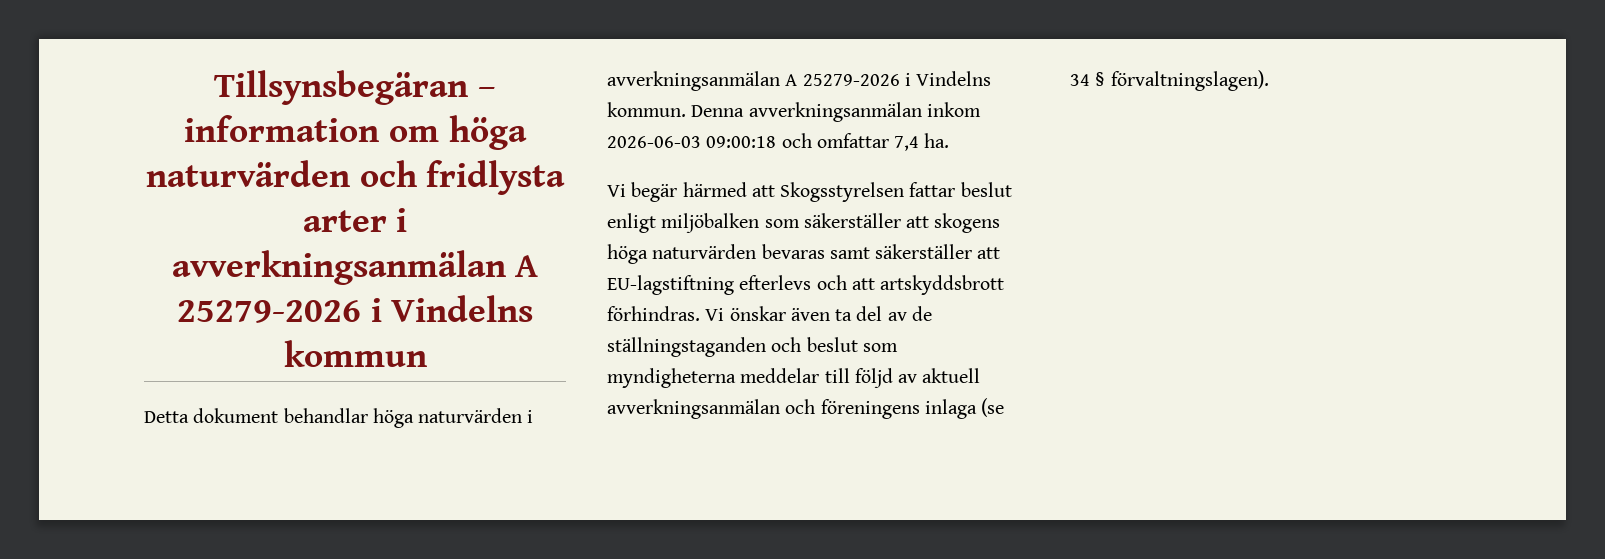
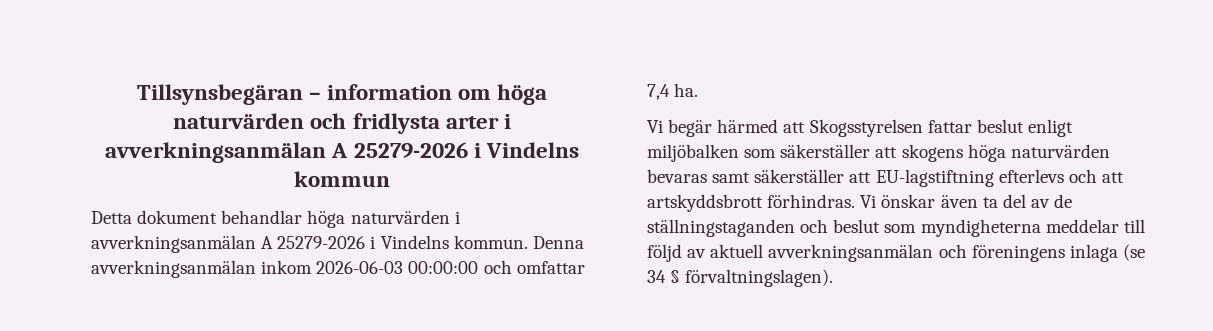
[706,136,777,148] 09:00:18 -> [408,261,479,274] 00:00:00

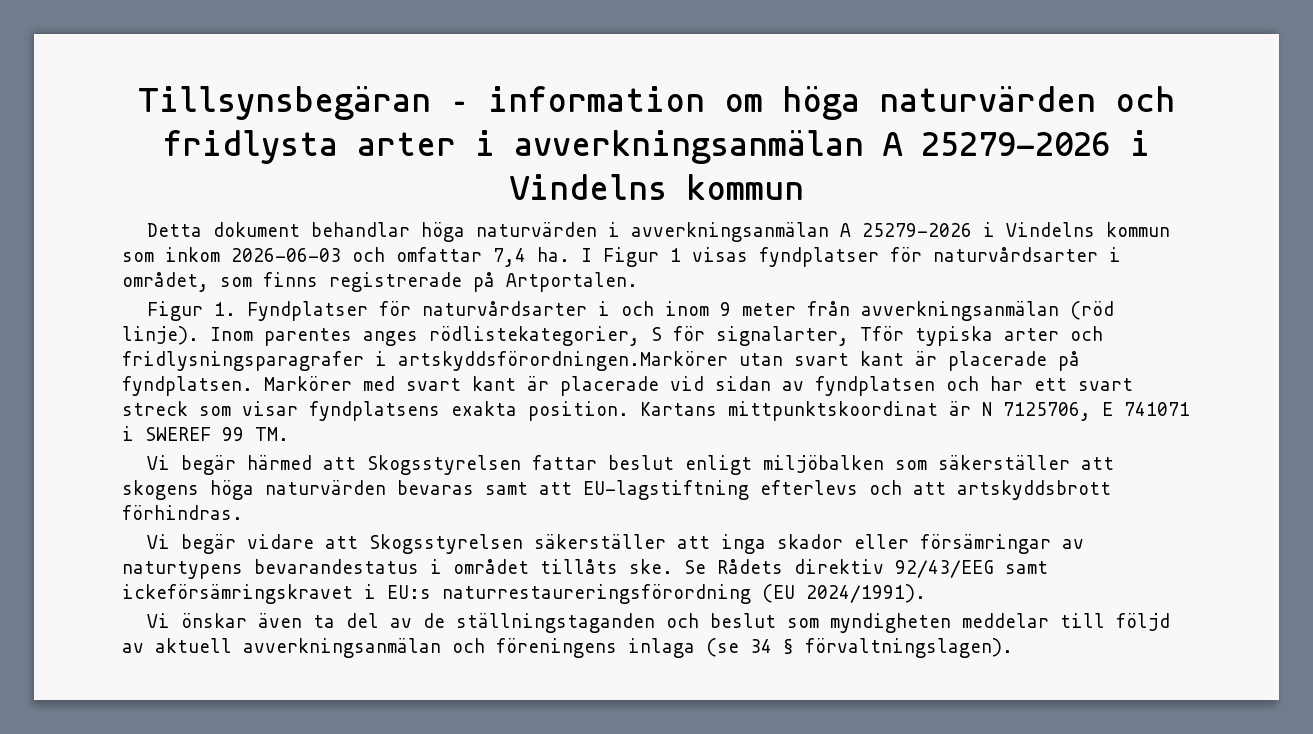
[453,235,584,249] [91,260,256,278] kommun. Denna avverkningsanmälan -> [1105,222,1170,237] [122,252,154,262] kommun som
[408,261,479,274] 00:00:00 -> (341, 255) none
(699, 90) none -> [581,247,1121,267] [122,272,638,292] [146,301,1114,321] [122,326,1103,346] [122,351,1080,371] [122,376,1133,396] [122,401,1190,421] [122,426,289,441] I Figur 1 visas fyndplatser för naturvårdsarter i området, som finns registrerade på Artportalen. // Figur 1. Fyndplatser för naturvårdsarter i och inom 9 meter från avverkningsanmälan (röd linje). Inom parentes anges rödlistekategorier, S för signalarter, Tför typiska arter och fridlysningsparagrafer i artskyddsförordningen.Markörer utan svart kant är placerade på fyndplatsen. Markörer med svart kant är placerade vid sidan av fyndplatsen och har ett svart streck som visar fyndplatsens exakta position. Kartans mittpunktskoordinat är N 7125706, E 741071 i SWEREF 99 TM.
[754,169,845,183] säkerställer -> (528, 488) none
(856, 201) none -> [146,534,1084,554] [122,559,1048,579] [122,584,926,604] // Vi begär vidare att Skogsstyrelsen säkerställer att inga skador eller försämringar av naturtypens bevarandestatus i området tillåts ske. Se Rådets direktiv 92/43/EEG samt ickeförsämringskravet i EU:s naturrestaureringsförordning (EU 2024/1991). //
[920,219,1041,237] myndigheterna -> [829,613,951,633] myndigheten

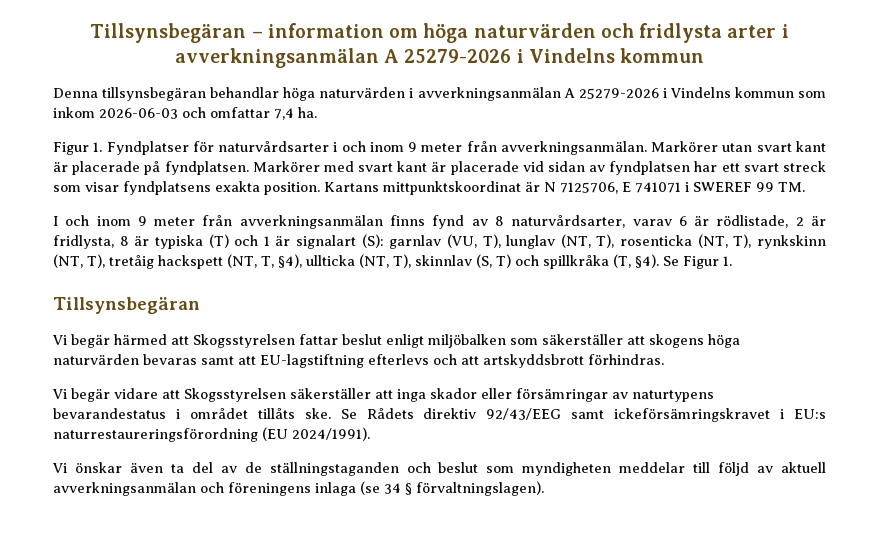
[146,222,300,237] Detta dokument -> [53,87,207,101] Denna tillsynsbegäran
[581,247,1121,267] [122,272,638,292] I Figur 1 visas fyndplatser för naturvårdsarter i området, som finns registrerade på Artportalen. -> (317, 112) none
[860,301,1114,321] [122,326,1103,346] [122,351,728,371] avverkningsanmälan (röd linje). Inom parentes anges rödlistekategorier, S för signalarter, Tför typiska arter och fridlysningsparagrafer i artskyddsförordningen.Markörer -> [500,141,719,155] avverkningsanmälan. Markörer
[946,376,979,391] och -> (691, 168) none
(289, 434) none -> [53,215,826,229] [53,234,827,249] [53,254,732,269] [53,297,200,314] // I och inom 9 meter från avverkningsanmälan finns fynd av 8 naturvårdsarter, varav 6 är rödlistade, 2 är fridlysta, 8 är typiska (T) och 1 är signalart (S): garnlav (VU, T), lunglav (NT, T), rosenticka (NT, T), rynkskinn (NT, T), tretåig hackspett (NT, T, §4), ullticka (NT, T), skinnlav (S, T) och spillkråka (T, §4). Se Figur 1. // Tillsynsbegäran

